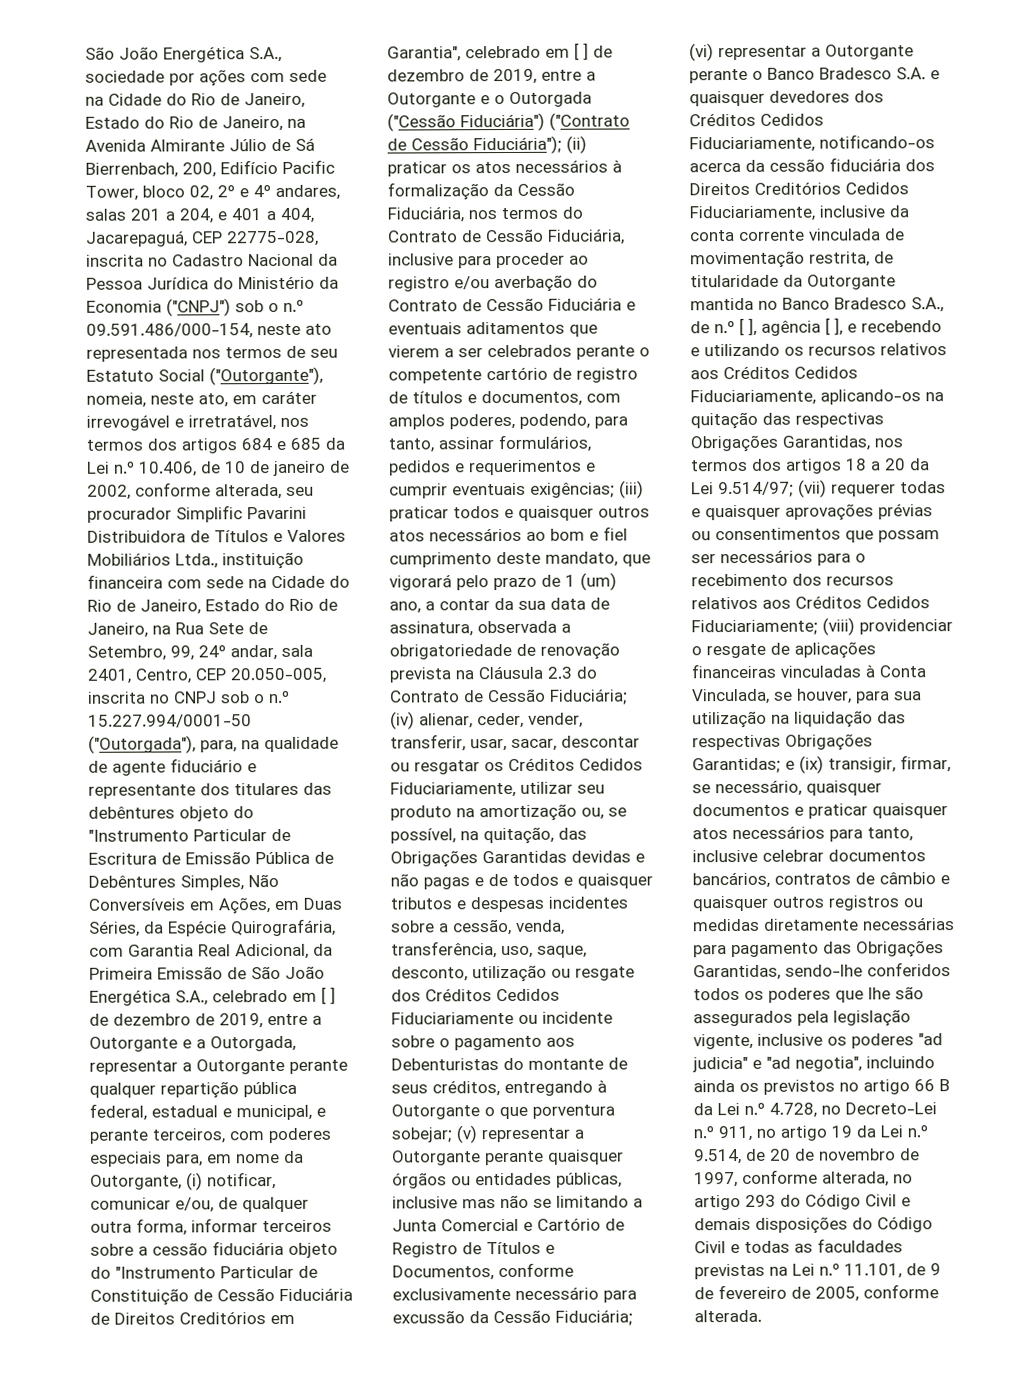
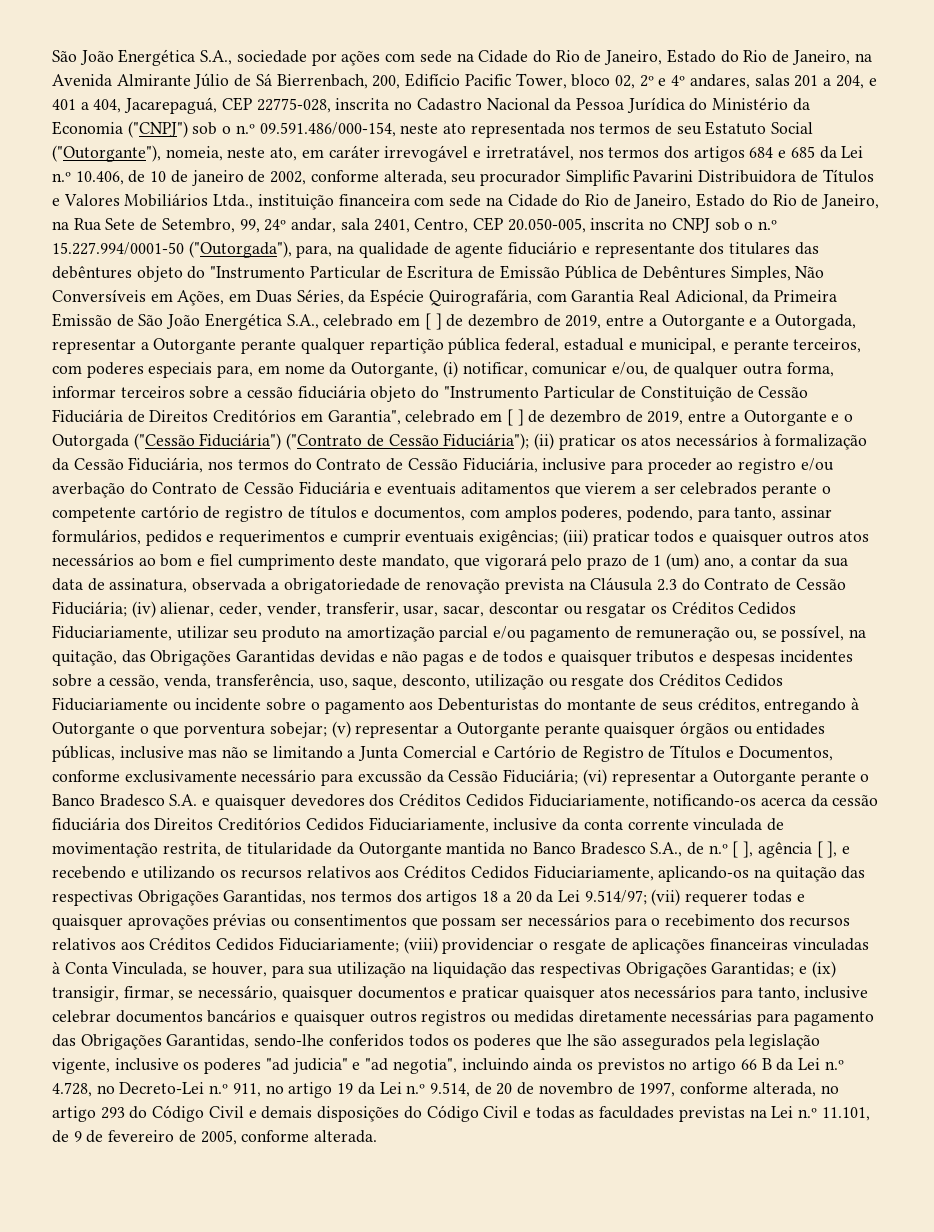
(577, 812) none -> [439,626,731,642] parcial e/ou pagamento de remuneração
[692,871,936,889] bancários, contratos de câmbio -> [207,1009,277,1023] bancários

